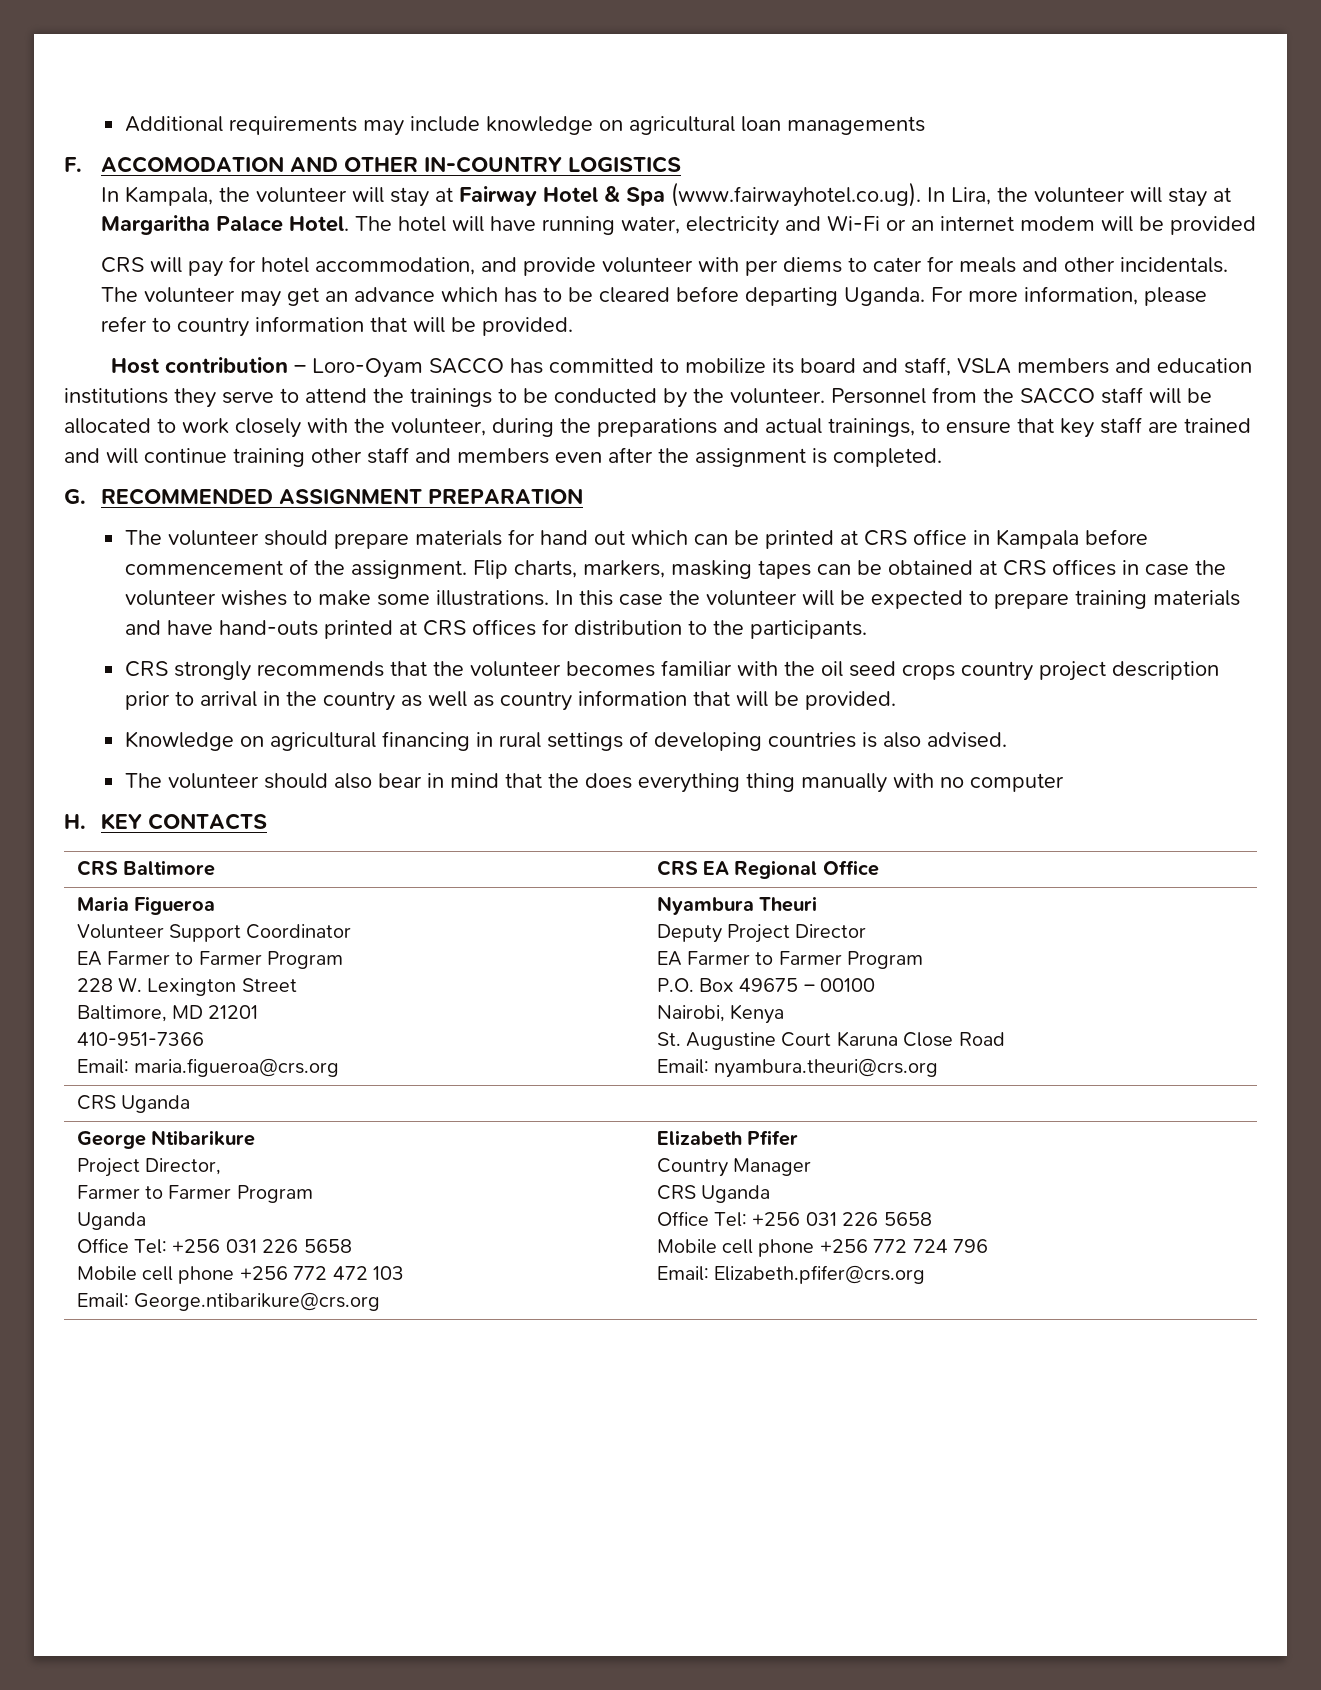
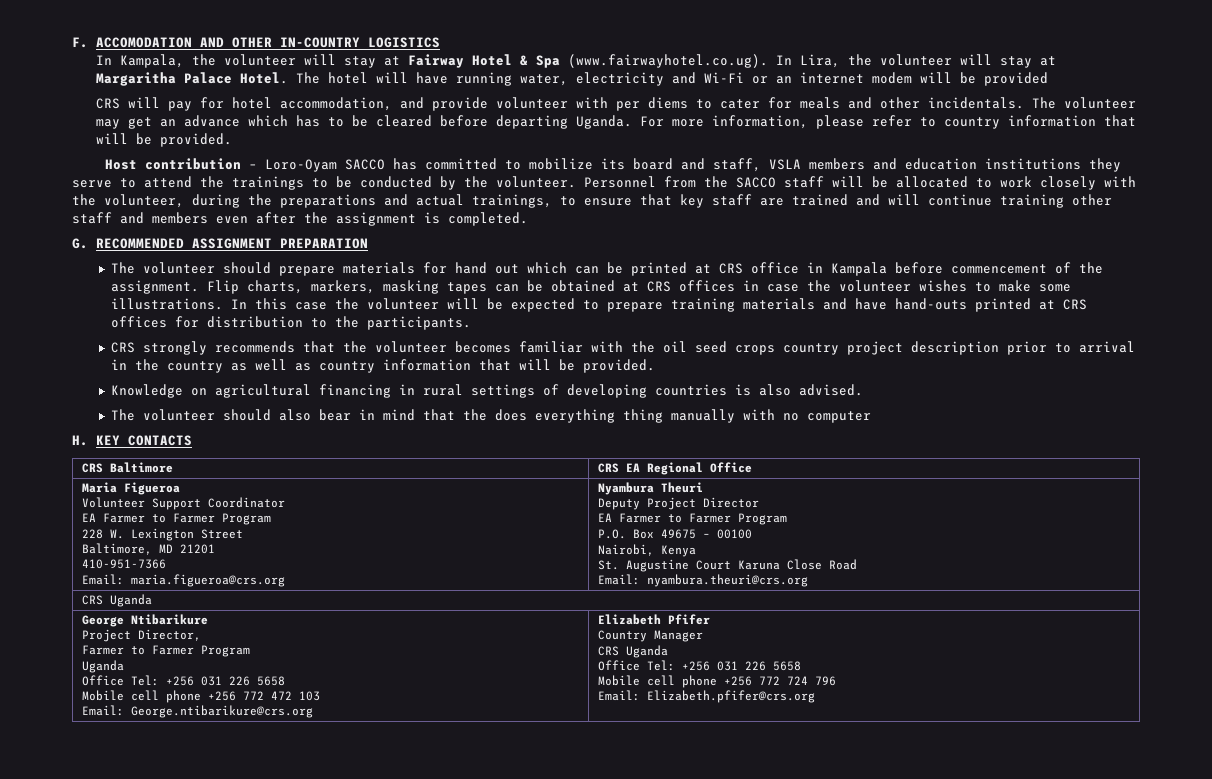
[124,116,925,136] Additional requirements may include knowledge on agricultural loan managements // -> (72, 42) none

